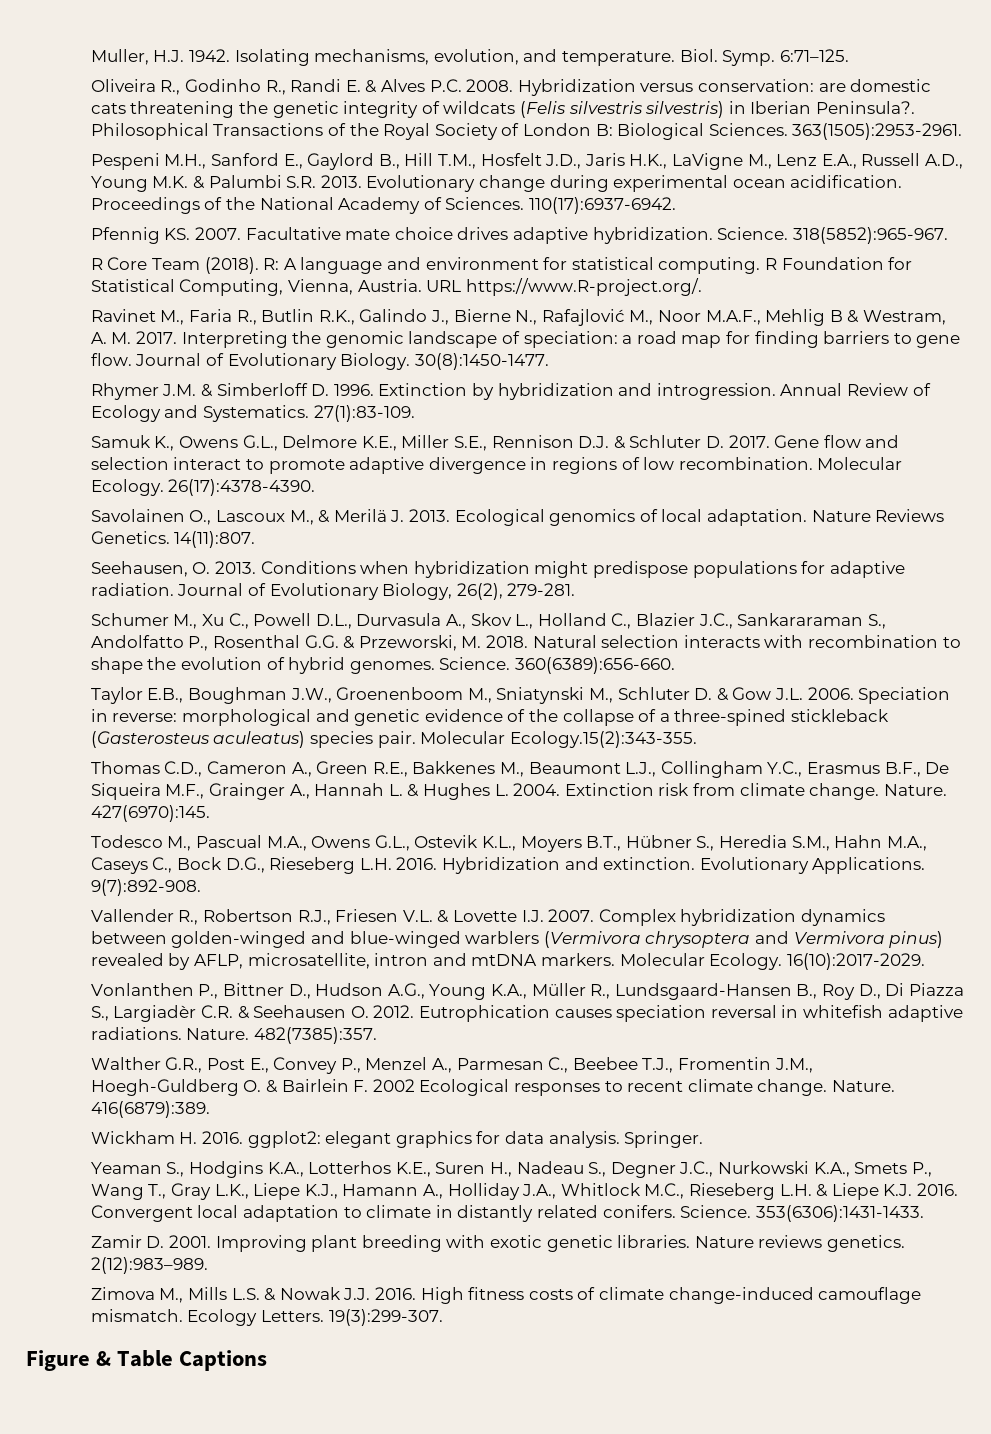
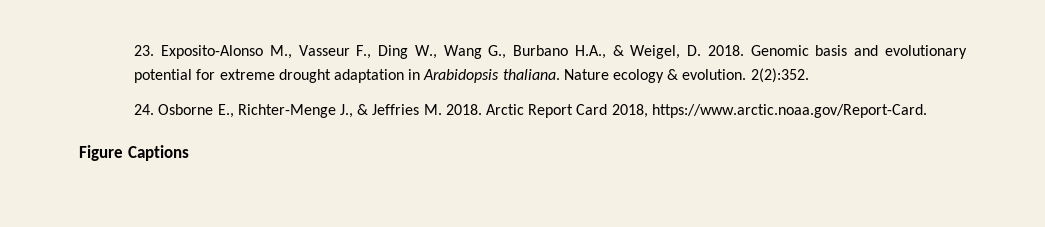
[90,49,849,66] [90,79,932,96] [90,101,915,118] [90,123,963,140] [90,153,963,170] [90,175,903,192] [90,197,676,214] [90,227,948,244] [90,257,913,274] [90,278,702,296] [90,309,946,326] [90,331,961,348] [90,353,549,370] [90,383,931,400] [90,405,415,422] [90,435,900,451] [90,457,903,474] [90,479,316,496] [90,509,945,526] [90,531,256,548] [90,561,905,578] [90,583,576,600] [90,613,886,629] [90,635,961,651] [90,657,675,674] [90,687,951,704] [90,709,889,726] [90,731,697,748] [90,761,950,778] [90,783,947,800] [90,805,210,822] [90,835,927,852] [90,857,926,874] [90,879,201,896] [90,909,885,926] [90,931,944,948] [90,953,925,970] [90,983,964,1000] [90,1005,963,1022] [90,1027,378,1044] [90,1057,813,1074] [90,1079,895,1096] [90,1101,210,1118] [90,1131,704,1148] [90,1161,932,1178] [90,1183,958,1200] [90,1205,924,1222] [90,1235,905,1252] [90,1257,208,1274] [90,1287,922,1304] [90,1309,443,1326] Muller, H.J. 1942. Isolating mechanisms, evolution, and temperature. Biol. Symp. 6:71–125. // Oliveira R., Godinho R., Randi E. & Alves P.C. 2008. Hybridization versus conservation: are domestic cats threatening the genetic integrity of wildcats (Felis silvestris silvestris) in Iberian Peninsula?. Philosophical Transactions of the Royal Society of London B: Biological Sciences. 363(1505):2953-2961. // Pespeni M.H., Sanford E., Gaylord B., Hill T.M., Hosfelt J.D., Jaris H.K., LaVigne M., Lenz E.A., Russell A.D., Young M.K. & Palumbi S.R. 2013. Evolutionary change during experimental ocean acidification. Proceedings of the National Academy of Sciences. 110(17):6937-6942. // Pfennig KS. 2007. Facultative mate choice drives adaptive hybridization. Science. 318(5852):965-967. // R Core Team (2018). R: A language and environment for statistical computing. R Foundation for Statistical Computing, Vienna, Austria. URL https://www.R-project.org/. // Ravinet M., Faria R., Butlin R.K., Galindo J., Bierne N., Rafajlović M., Noor M.A.F., Mehlig B & Westram, A. M. 2017. Interpreting the genomic landscape of speciation: a road map for finding barriers to gene flow. Journal of Evolutionary Biology. 30(8):1450-1477. // Rhymer J.M. & Simberloff D. 1996. Extinction by hybridization and introgression. Annual Review of Ecology and Systematics. 27(1):83-109. // Samuk K., Owens G.L., Delmore K.E., Miller S.E., Rennison D.J. & Schluter D. 2017. Gene flow and selection interact to promote adaptive divergence in regions of low recombination. Molecular Ecology. 26(17):4378-4390. // Savolainen O., Lascoux M., & Merilä J. 2013. Ecological genomics of local adaptation. Nature Reviews Genetics. 14(11):807. // Seehausen, O. 2013. Conditions when hybridization might predispose populations for adaptive radiation. Journal of Evolutionary Biology, 26(2), 279-281. // Schumer M., Xu C., Powell D.L., Durvasula A., Skov L., Holland C., Blazier J.C., Sankararaman S., Andolfatto P., Rosenthal G.G. & Przeworski, M. 2018. Natural selection interacts with recombination to shape the evolution of hybrid genomes. Science. 360(6389):656-660. // Taylor E.B., Boughman J.W., Groenenboom M., Sniatynski M., Schluter D. & Gow J.L. 2006. Speciation in reverse: morphological and genetic evidence of the collapse of a three‐spined stickleback (Gasterosteus aculeatus) species pair. Molecular Ecology.15(2):343-355. // Thomas C.D., Cameron A., Green R.E., Bakkenes M., Beaumont L.J., Collingham Y.C., Erasmus B.F., De Siqueira M.F., Grainger A., Hannah L. & Hughes L. 2004. Extinction risk from climate change. Nature. 427(6970):145. // Todesco M., Pascual M.A., Owens G.L., Ostevik K.L., Moyers B.T., Hübner S., Heredia S.M., Hahn M.A., Caseys C., Bock D.G., Rieseberg L.H. 2016. Hybridization and extinction. Evolutionary Applications. 9(7):892-908. // Vallender R., Robertson R.J., Friesen V.L. & Lovette I.J. 2007. Complex hybridization dynamics between golden‐winged and blue‐winged warblers (Vermivora chrysoptera and Vermivora pinus) revealed by AFLP, microsatellite, intron and mtDNA markers. Molecular Ecology. 16(10):2017-2029. // Vonlanthen P., Bittner D., Hudson A.G., Young K.A., Müller R., Lundsgaard-Hansen B., Roy D., Di Piazza S., Largiadèr C.R. & Seehausen O. 2012. Eutrophication causes speciation reversal in whitefish adaptive radiations. Nature. 482(7385):357. // Walther G.R., Post E., Convey P., Menzel A., Parmesan C., Beebee T.J., Fromentin J.M., Hoegh-Guldberg O. & Bairlein F. 2002 Ecological responses to recent climate change. Nature. 416(6879):389. // Wickham H. 2016. ggplot2: elegant graphics for data analysis. Springer. // Yeaman S., Hodgins K.A., Lotterhos K.E., Suren H., Nadeau S., Degner J.C., Nurkowski K.A., Smets P., Wang T., Gray L.K., Liepe K.J., Hamann A., Holliday J.A., Whitlock M.C., Rieseberg L.H. & Liepe K.J. 2016. Convergent local adaptation to climate in distantly related conifers. Science. 353(6306):1431-1433. // Zamir D. 2001. Improving plant breeding with exotic genetic libraries. Nature reviews genetics. 2(12):983–989. // Zimova M., Mills L.S. & Nowak J.J. 2016. High fitness costs of climate change‐induced camouflage mismatch. Ecology Letters. 19(3):299-307. -> [134,45,967,59] [134,68,809,83] [134,104,927,118] 23. Exposito-Alonso M., Vasseur F., Ding W., Wang G., Burbano H.A., & Weigel, D. 2018. Genomic basis and evolutionary potential for extreme drought adaptation in Arabidopsis thaliana. Nature ecology & evolution. 2(2):352. // 24. Osborne E., Richter-Menge J., & Jeffries M. 2018. Arctic Report Card 2018, https://www.arctic.noaa.gov/Report-Card.
[96,1350,174,1367] & Table -> (123, 153) none

